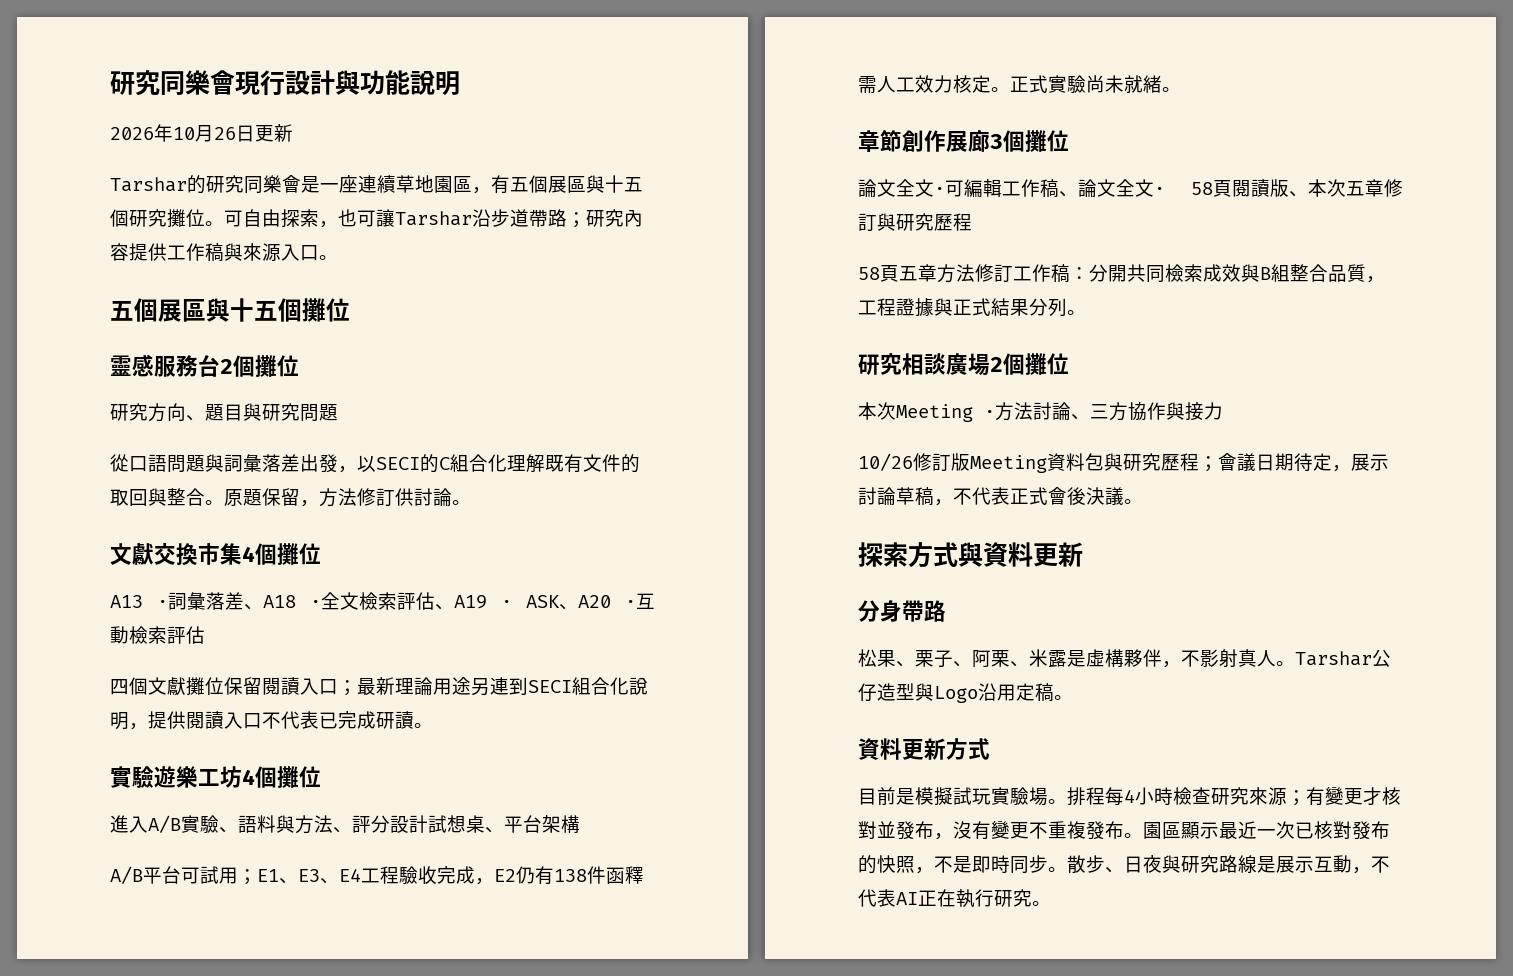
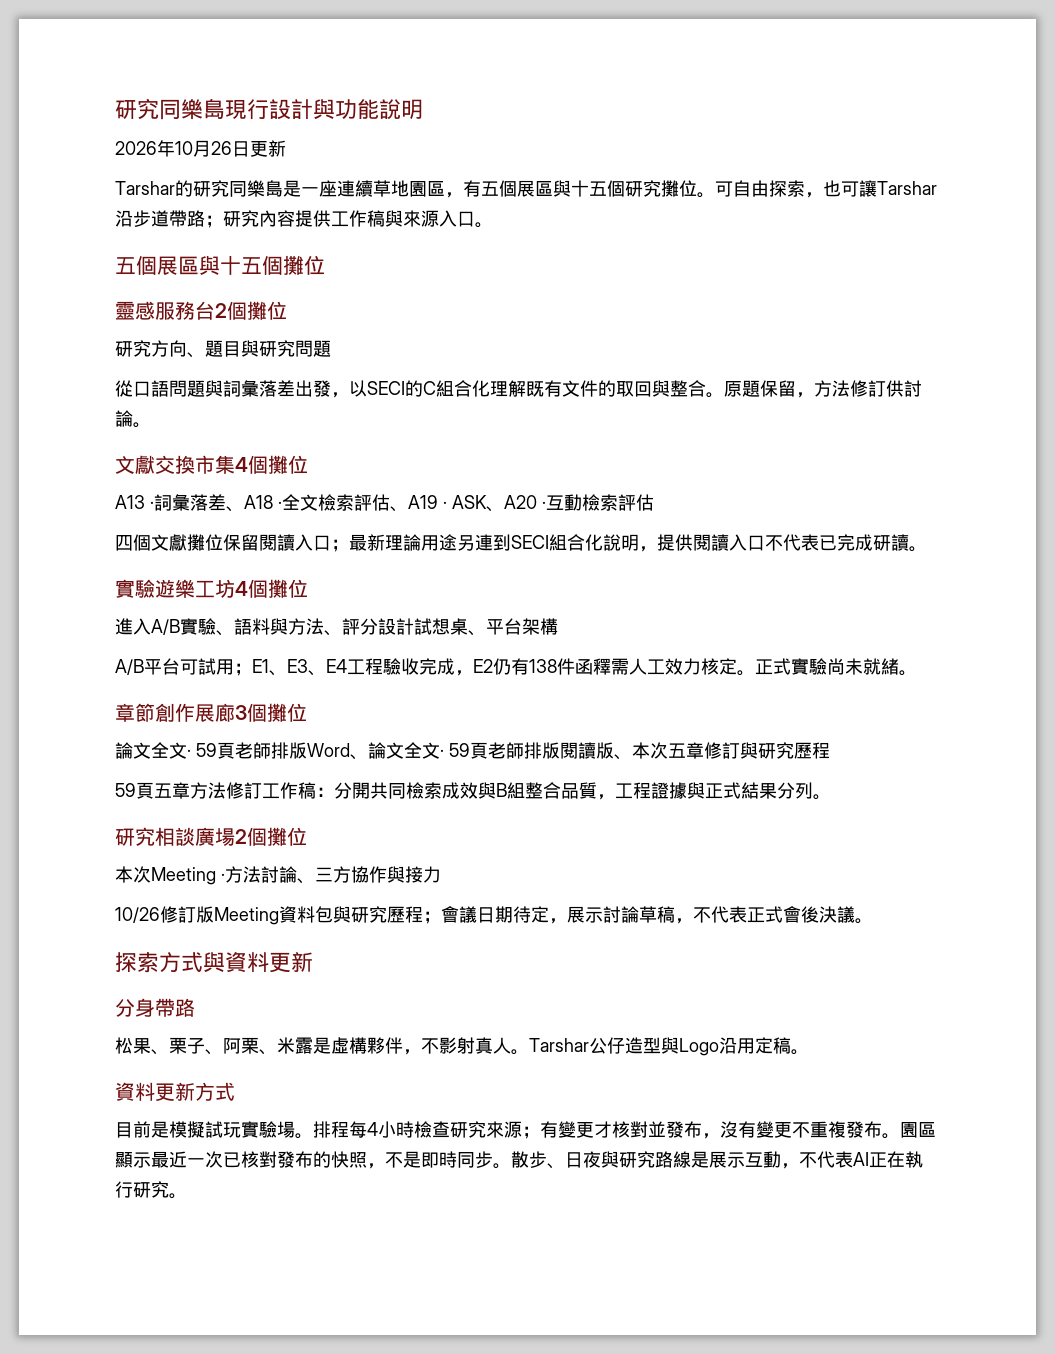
[110,70,235,96] 研究同樂會 -> [115,98,225,120] 研究同樂島
[282,175,301,193] 會 -> [265,180,283,197] 島
[945,179,1232,198] 可編輯工作稿、論文全文· 58頁 -> [196,742,560,760] 59頁老師排版Word、論文全文· 59頁老師排版
[858,267,880,280] 58 -> [115,783,136,797] 59

